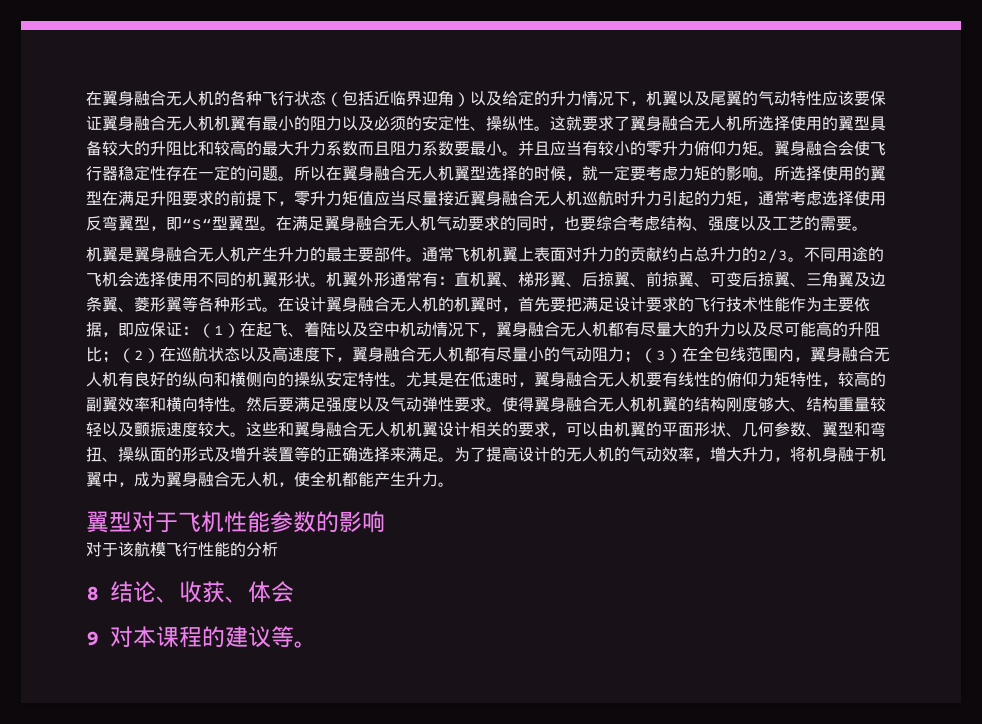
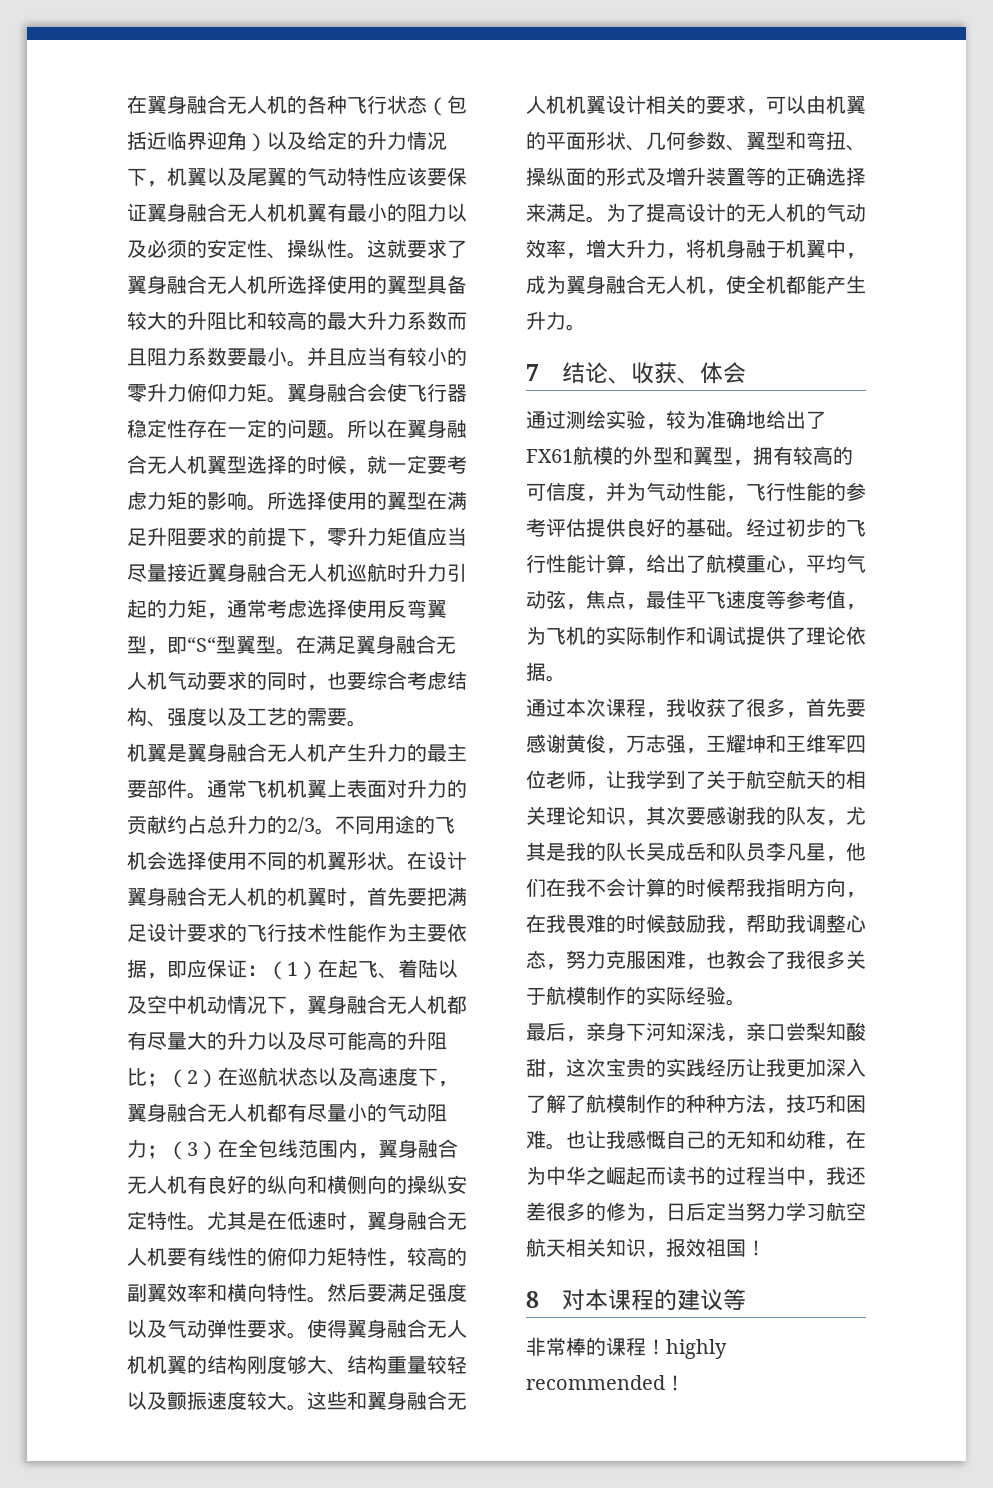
[326,271,886,287] [86,296,278,312] 机翼外形通常有：直机翼、梯形翼、后掠翼、前掠翼、可变后掠翼、三角翼及边条翼、菱形翼等各种形式。 -> (407, 867) none
[86,511,385,533] [86,541,278,557] [86,581,295,603] [86,626,318,648] 翼型对于飞机性能参数的影响 // 对于该航模飞行性能的分析 // 8结论、收获、体会 // 9对本课程的建议等。 -> [526,362,746,384] [526,410,826,430] [526,446,853,466] [526,482,866,502] [526,518,866,538] [526,554,866,574] [526,590,866,610] [526,626,866,645] [526,662,566,682] [526,698,866,718] [526,734,866,754] [526,770,866,790] [526,806,866,826] [526,842,866,862] [526,878,866,898] [526,914,866,934] [526,950,866,970] [526,986,746,1006] [526,1022,866,1042] [526,1058,866,1078] [526,1094,866,1114] [526,1130,866,1150] [526,1166,866,1186] [526,1202,866,1222] [526,1238,766,1258] [526,1289,746,1311] [526,1337,727,1359] [526,1375,685,1391] 7结论、收获、体会 // 通过测绘实验，较为准确地给出了FX61航模的外型和翼型，拥有较高的可信度，并为气动性能，飞行性能的参考评估提供良好的基础。经过初步的飞行性能计算，给出了航模重心，平均气动弦，焦点，最佳平飞速度等参考值，为飞机的实际制作和调试提供了理论依据。 // 通过本次课程，我收获了很多，首先要感谢黄俊，万志强，王耀坤和王维军四位老师，让我学到了关于航空航天的相关理论知识，其次要感谢我的队友，尤其是我的队长吴成岳和队员李凡星，他们在我不会计算的时候帮我指明方向，在我畏难的时候鼓励我，帮助我调整心态，努力克服困难，也教会了我很多关于航模制作的实际经验。 // 最后，亲身下河知深浅，亲口尝梨知酸甜，这次宝贵的实践经历让我更加深入了解了航模制作的种种方法，技巧和困难。也让我感慨自己的无知和幼稚，在为中华之崛起而读书的过程当中，我还差很多的修为，日后定当努力学习航空航天相关知识，报效祖国！ // 8对本课程的建议等 // 非常棒的课程！highly recommended！

